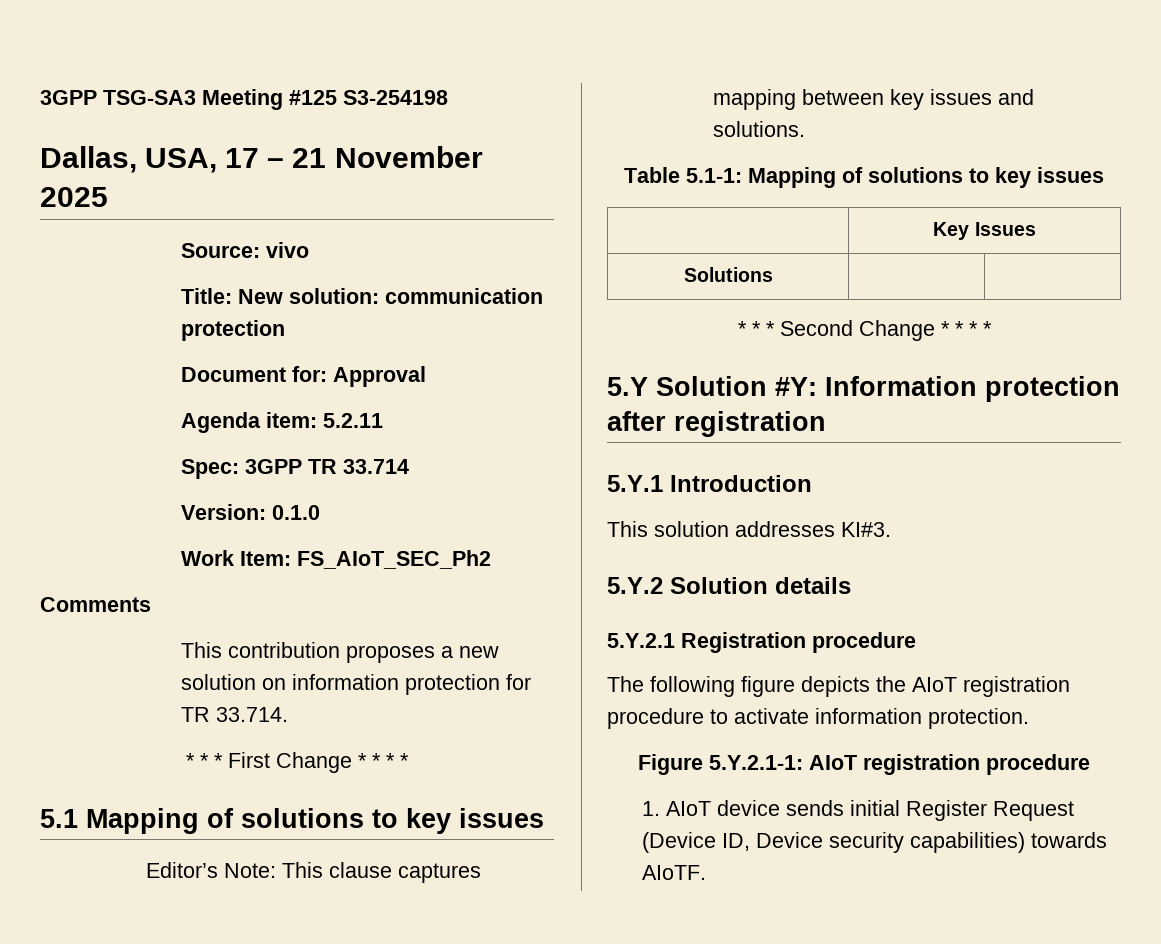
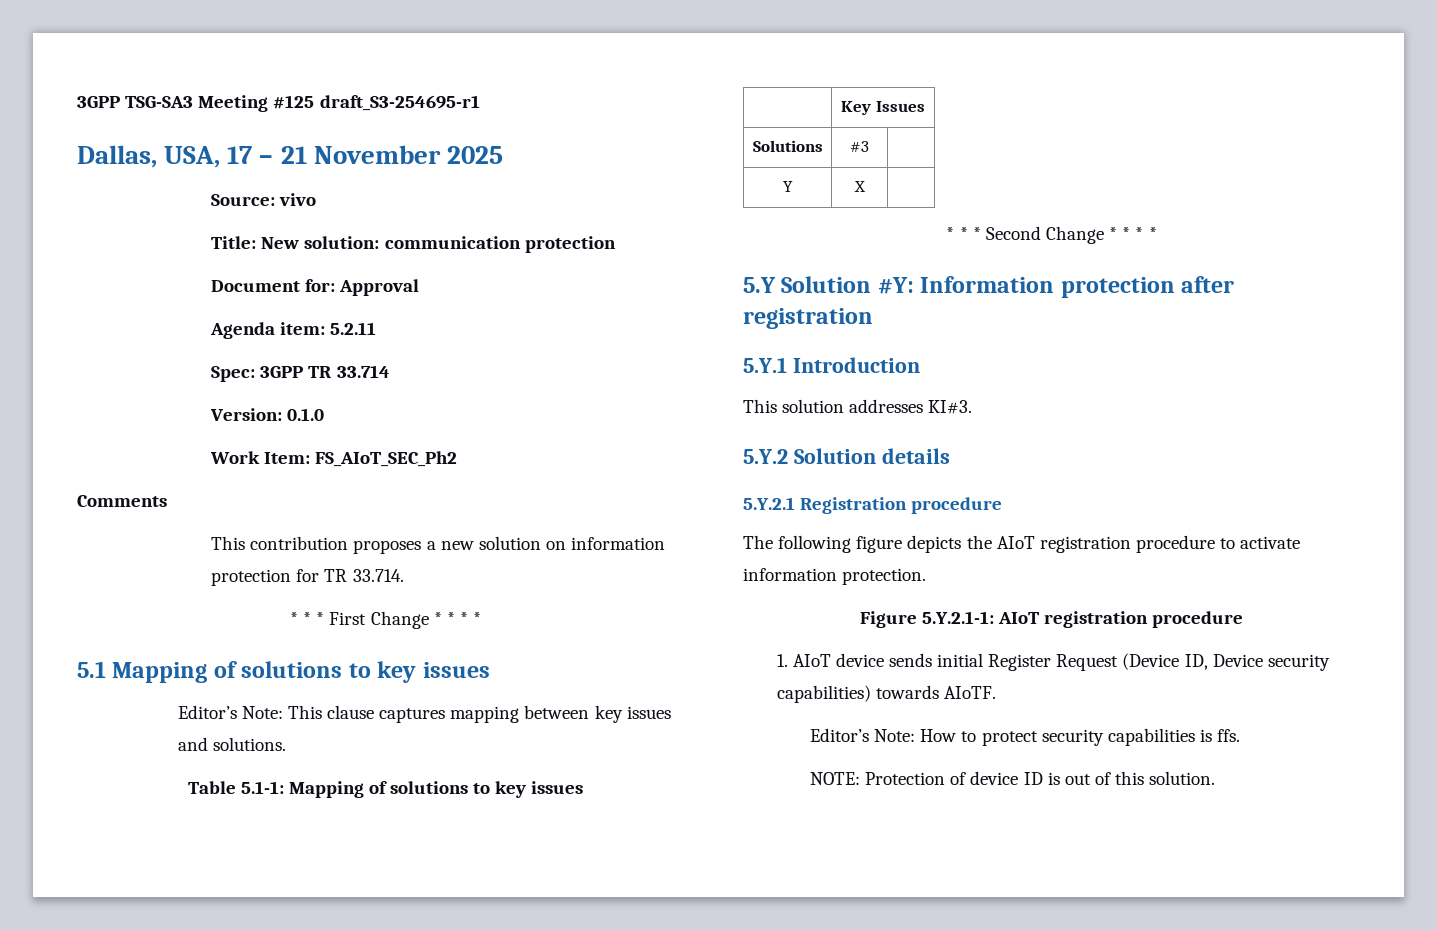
[343,90,448,105] S3-254198 -> [319,95,480,111] draft_S3-254695-r1
(773, 274) none -> [850,141,869,152] [783,181,793,192] [853,181,866,192] #3 | // Y | X
(707, 872) none -> [810,728,1241,746] [810,771,1216,785] // Editor’s Note: How to protect security capabilities is ffs. // NOTE: Protection of device ID is out of this solution.

